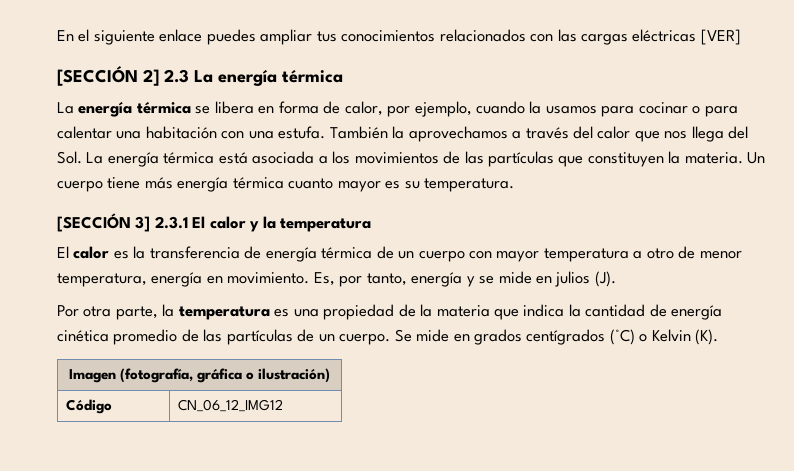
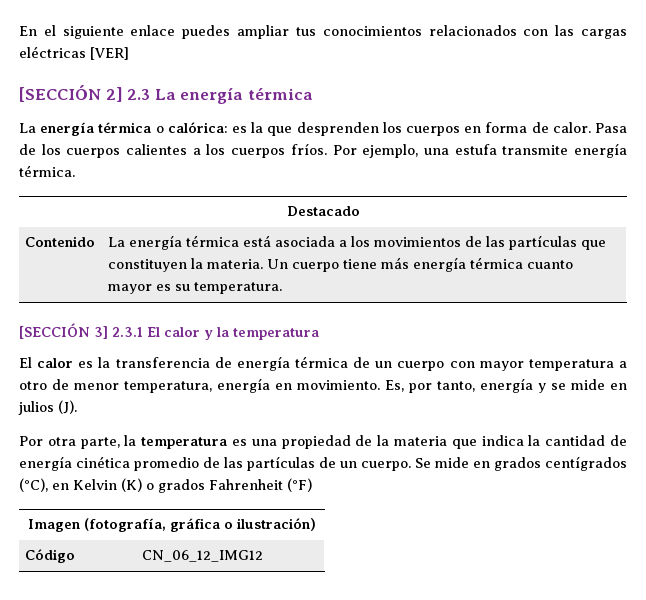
[195,101,738,117] [57,126,749,142] [57,151,82,164] se libera en forma de calor, por ejemplo, cuando la usamos para cocinar o para calentar una habitación con una estufa. También la aprovechamos a través del calor que nos llega del Sol. -> [155,122,627,136] [19,143,627,158] [19,165,75,177] [286,206,360,216] [25,236,96,247] o calórica: es la que desprenden los cuerpos en forma de calor. Pasa de los cuerpos calientes a los cuerpos fríos. Por ejemplo, una estufa transmite energía térmica. // Destacado // Contenido |
[609,329,719,345] (°C) o Kelvin (K). -> [19,478,312,493] (°C), en Kelvin (K) o grados Fahrenheit (°F)

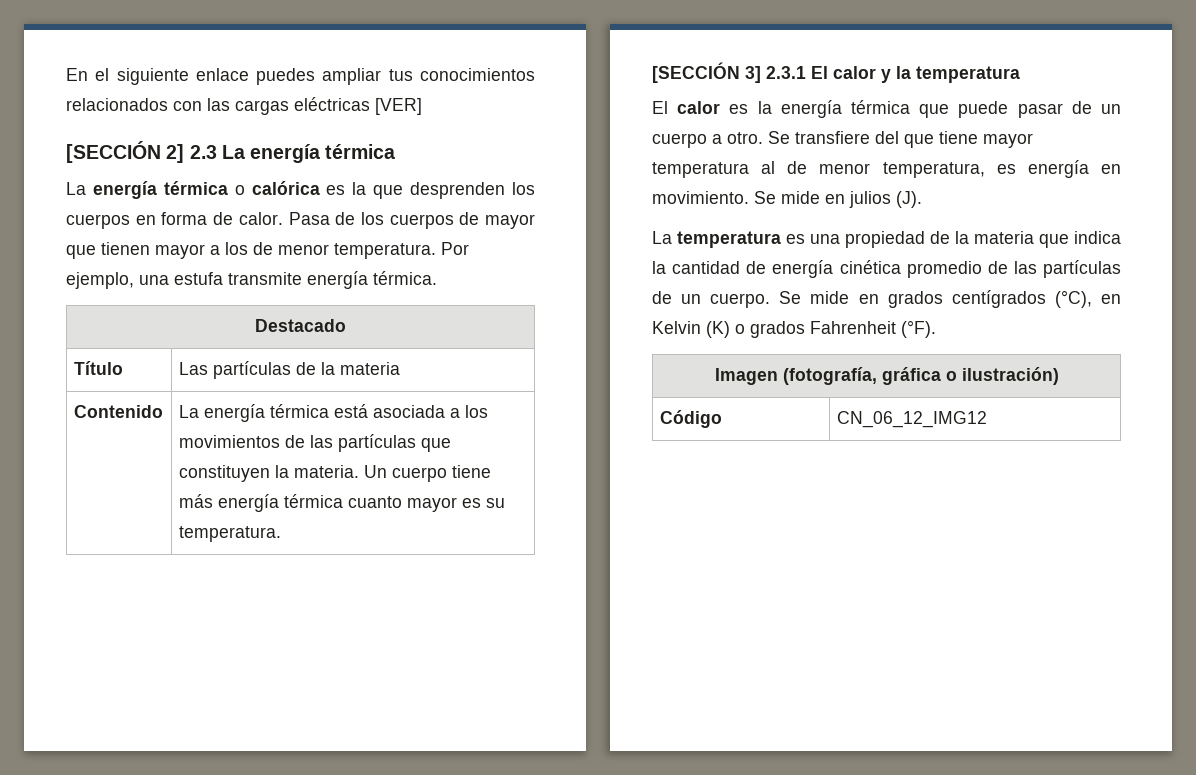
[167,122,228,133] calórica: -> [251,181,320,195] calórica
[126,143,327,158] calientes a los cuerpos fríos. -> [459,212,535,229] [66,242,436,259] de mayor que tienen mayor a los de menor temperatura.
(360, 211) none -> [73,361,123,375] [178,361,400,379] // Título | Las partículas de la materia
[115,356,628,371] [19,381,47,390] transferencia de energía térmica de un cuerpo con mayor temperatura a otro -> [780,100,1121,118] [652,131,1033,148] [652,161,776,178] energía térmica que puede pasar de un cuerpo a otro. Se transfiere del que tiene mayor temperatura al
(212, 387) none -> [996,164,1016,174] es
[385,378,566,393] Es, por tanto, energía y se -> [754,191,776,204] Se
[19,435,137,449] Por otra parte, la -> [652,231,672,244] La
[287,478,312,492] (°F) -> [901,320,936,338] (°F).

